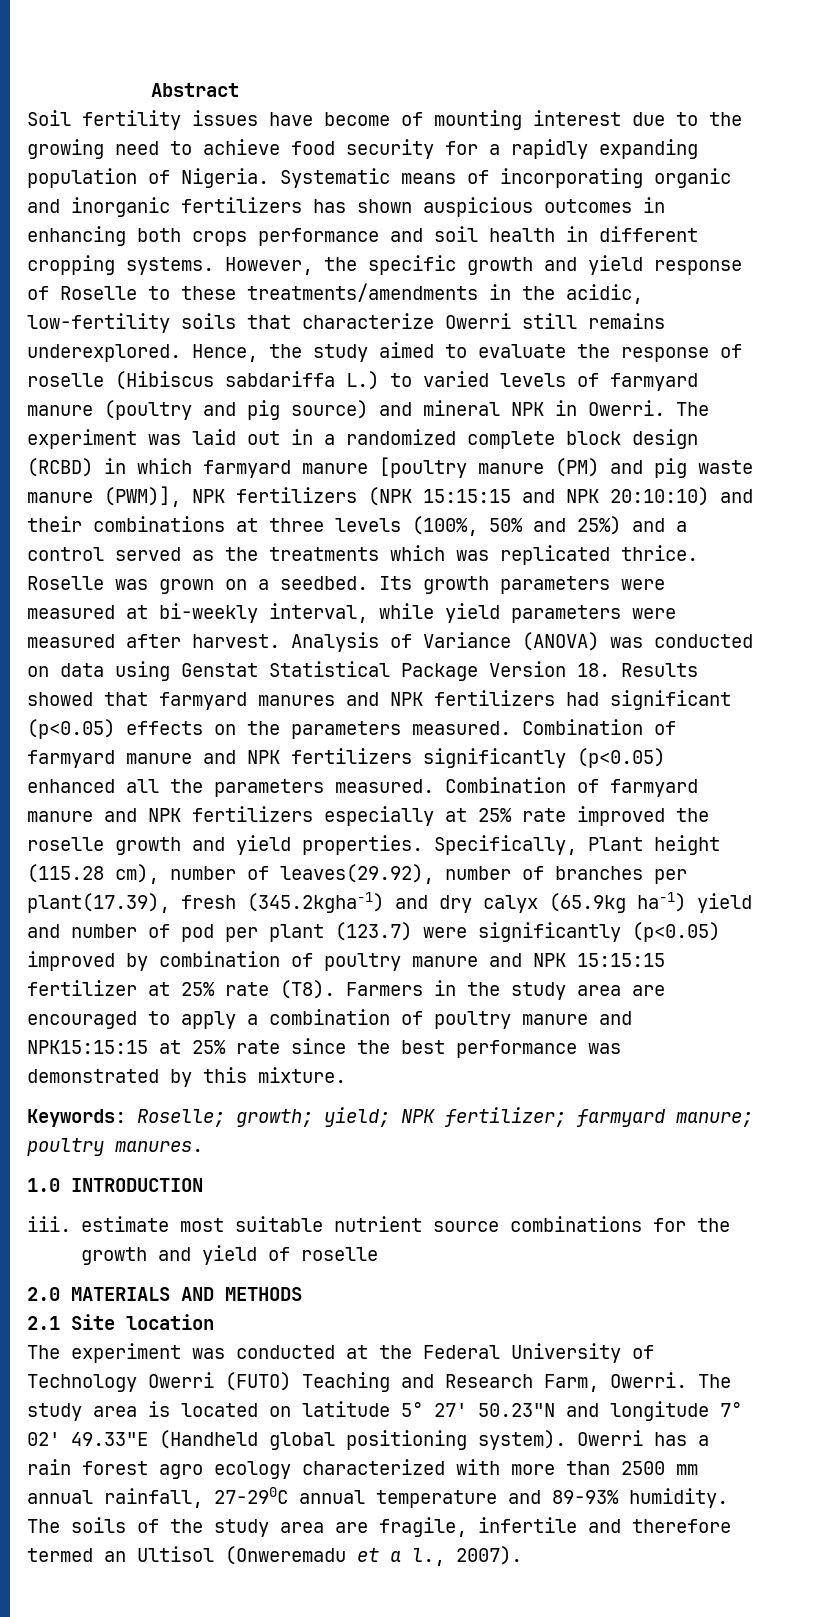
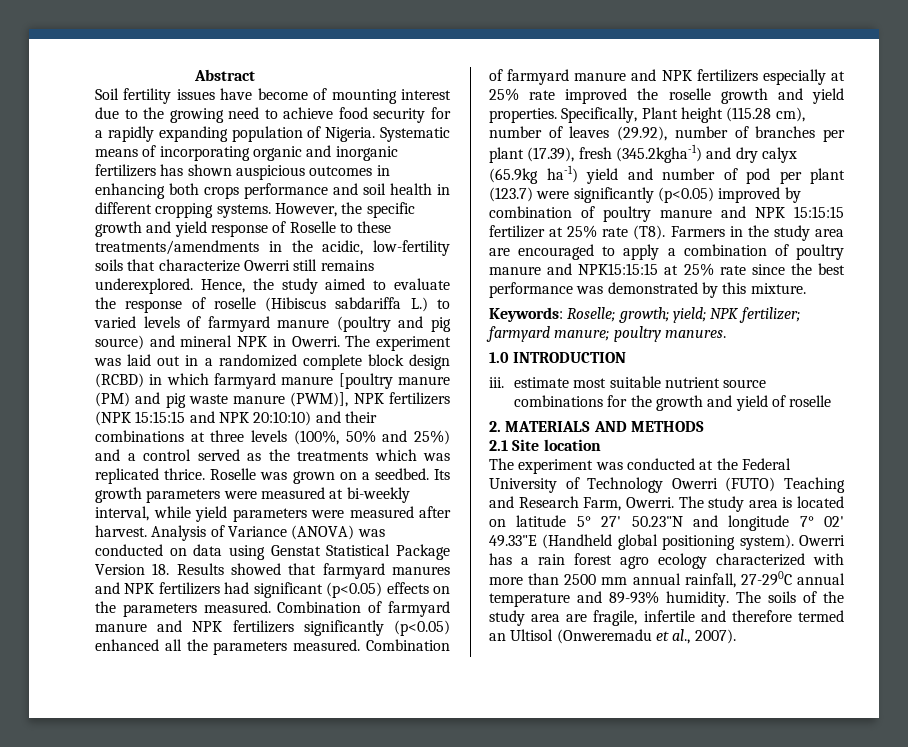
[280,864,434,884] leaves(29.92), -> [569,126,668,141] leaves (29.92),
[27,893,170,913] plant(17.39), -> [489,147,575,163] plant (17.39),
[27,1287,60,1301] 2.0 -> [489,421,501,432] 2.
[390,1548,445,1566] a l., -> [672,629,691,644] al.,

